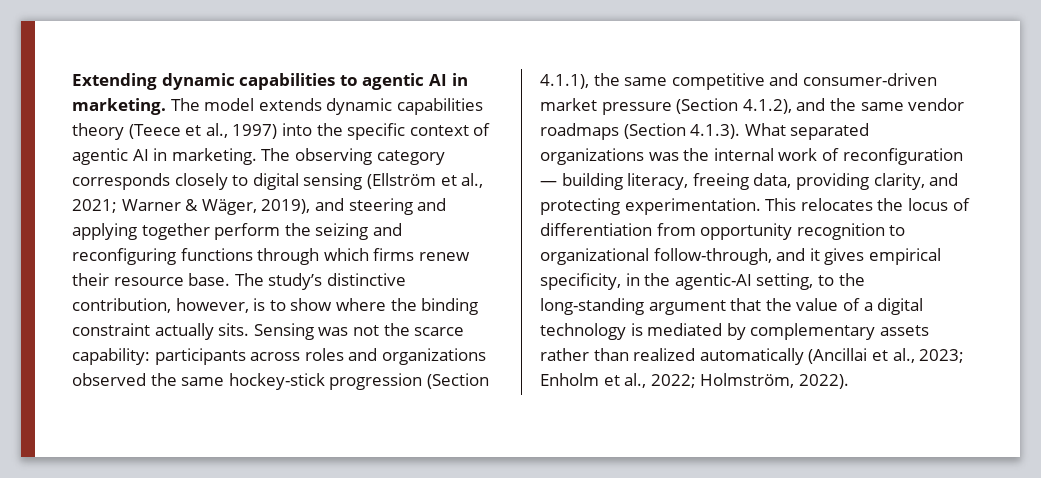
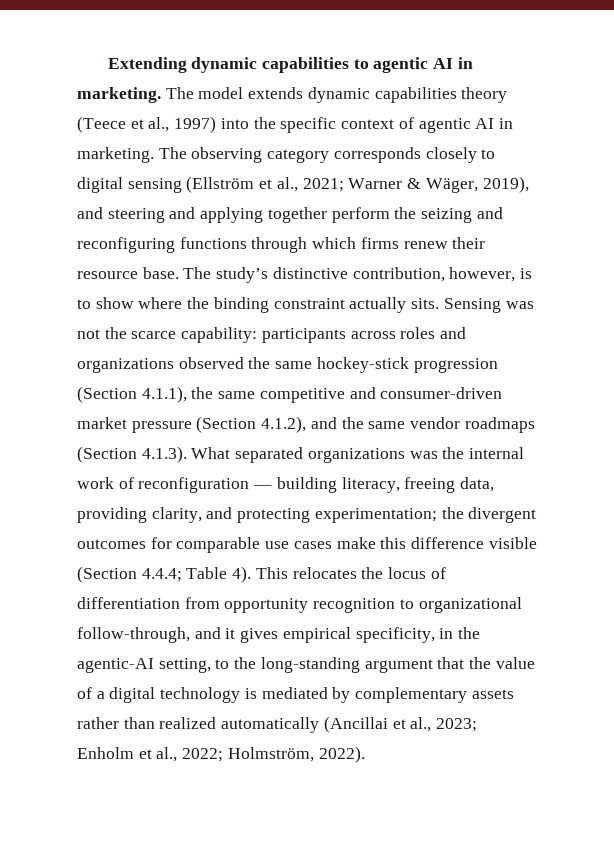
[624,198,761,215] experimentation. -> [314,507,537,523] [77,537,537,553] [77,566,252,583] experimentation; the divergent outcomes for comparable use cases make this difference visible (Section 4.4.4; Table 4).

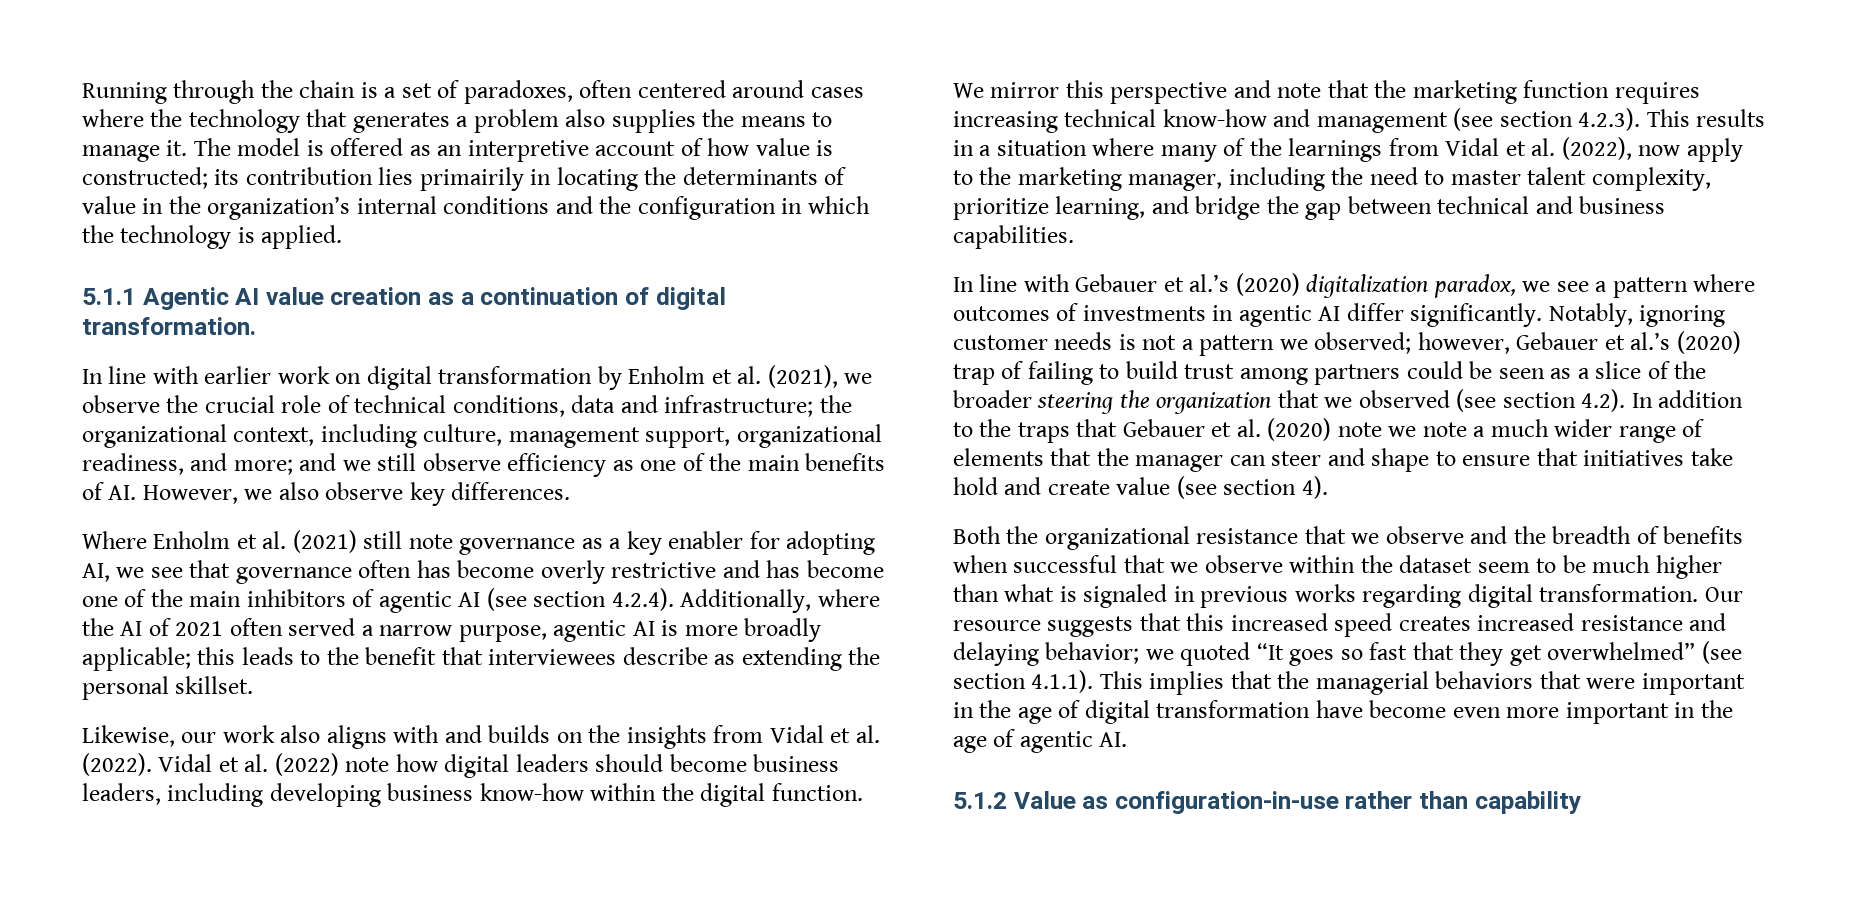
[107,57,473,73] [77,87,508,103] [77,116,513,133] [77,147,496,163] [77,176,529,193] [77,207,503,223] [77,237,486,253] [77,267,533,283] [77,297,534,313] [77,327,467,343] [77,357,498,373] [77,386,503,403] [77,416,535,433] [77,446,525,463] [77,477,495,493] [77,507,537,523] [77,537,537,553] [77,566,446,583] [77,597,522,613] [77,627,481,643] [77,657,535,673] [77,687,514,703] [77,716,478,733] [77,746,365,763] Extending dynamic capabilities to agentic AI in marketing. The model extends dynamic capabilities theory (Teece et al., 1997) into the specific context of agentic AI in marketing. The observing category corresponds closely to digital sensing (Ellström et al., 2021; Warner & Wäger, 2019), and steering and applying together perform the seizing and reconfiguring functions through which firms renew their resource base. The study’s distinctive contribution, however, is to show where the binding constraint actually sits. Sensing was not the scarce capability: participants across roles and organizations observed the same hockey-stick progression (Section 4.1.1), the same competitive and consumer-driven market pressure (Section 4.1.2), and the same vendor roadmaps (Section 4.1.3). What separated organizations was the internal work of reconfiguration — building literacy, freeing data, providing clarity, and protecting experimentation; the divergent outcomes for comparable use cases make this difference visible (Section 4.4.4; Table 4). This relocates the locus of differentiation from opportunity recognition to organizational follow-through, and it gives empirical specificity, in the agentic-AI setting, to the long-standing argument that the value of a digital technology is mediated by complementary assets rather than realized automatically (Ancillai et al., 2023; Enholm et al., 2022; Holmström, 2022). -> [82,80,864,104] [82,109,833,133] [82,138,834,162] [82,167,847,191] [82,196,870,220] [82,225,343,249] [82,287,726,310] [82,317,256,335] [82,365,873,390] [82,395,852,417] [82,424,882,448] [82,453,886,477] [82,482,571,506] [82,530,876,555] [82,560,884,584] [82,588,880,613] [82,618,822,642] [82,647,881,671] [82,676,254,700] [82,725,880,749] [82,753,840,778] [82,783,863,807] [953,80,1700,104] [953,108,1766,133] [953,137,1743,162] [953,167,1711,191] [953,196,1666,220] [953,225,1074,249] [953,273,1756,298] [953,303,1726,327] [953,331,1741,356] [953,361,1707,385] [953,389,1744,414] [953,418,1705,443] [953,448,1733,472] [953,476,1328,499] [953,526,1744,550] [953,555,1722,579] [953,584,1743,608] [953,613,1727,637] [953,641,1742,666] [953,670,1745,695] [953,700,1733,724] [953,729,1128,753] [953,791,1581,814] Running through the chain is a set of paradoxes, often centered around cases where the technology that generates a problem also supplies the means to manage it. The model is offered as an interpretive account of how value is constructed; its contribution lies primairily in locating the determinants of value in the organization’s internal conditions and the configuration in which the technology is applied. // 5.1.1 Agentic AI value creation as a continuation of digital transformation. // In line with earlier work on digital transformation by Enholm et al. (2021), we observe the crucial role of technical conditions, data and infrastructure; the organizational context, including culture, management support, organizational readiness, and more; and we still observe efficiency as one of the main benefits of AI. However, we also observe key differences. // Where Enholm et al. (2021) still note governance as a key enabler for adopting AI, we see that governance often has become overly restrictive and has become one of the main inhibitors of agentic AI (see section 4.2.4). Additionally, where the AI of 2021 often served a narrow purpose, agentic AI is more broadly applicable; this leads to the benefit that interviewees describe as extending the personal skillset. // Likewise, our work also aligns with and builds on the insights from Vidal et al. (2022). Vidal et al. (2022) note how digital leaders should become business leaders, including developing business know-how within the digital function. We mirror this perspective and note that the marketing function requires increasing technical know-how and management (see section 4.2.3). This results in a situation where many of the learnings from Vidal et al. (2022), now apply to the marketing manager, including the need to master talent complexity, prioritize learning, and bridge the gap between technical and business capabilities. // In line with Gebauer et al.’s (2020) digitalization paradox, we see a pattern where outcomes of investments in agentic AI differ significantly. Notably, ignoring customer needs is not a pattern we observed; however, Gebauer et al.’s (2020) trap of failing to build trust among partners could be seen as a slice of the broader steering the organization that we observed (see section 4.2). In addition to the traps that Gebauer et al. (2020) note we note a much wider range of elements that the manager can steer and shape to ensure that initiatives take hold and create value (see section 4). // Both the organizational resistance that we observe and the breadth of benefits when successful that we observe within the dataset seem to be much higher than what is signaled in previous works regarding digital transformation. Our resource suggests that this increased speed creates increased resistance and delaying behavior; we quoted “It goes so fast that they get overwhelmed” (see section 4.1.1). This implies that the managerial behaviors that were important in the age of digital transformation have become even more important in the age of agentic AI. // 5.1.2 Value as configuration-in-use rather than capability

